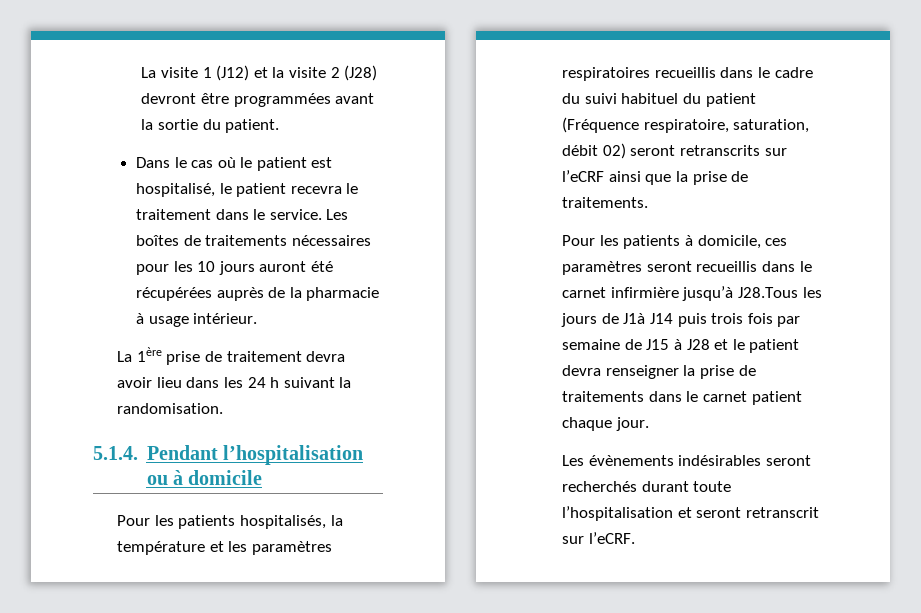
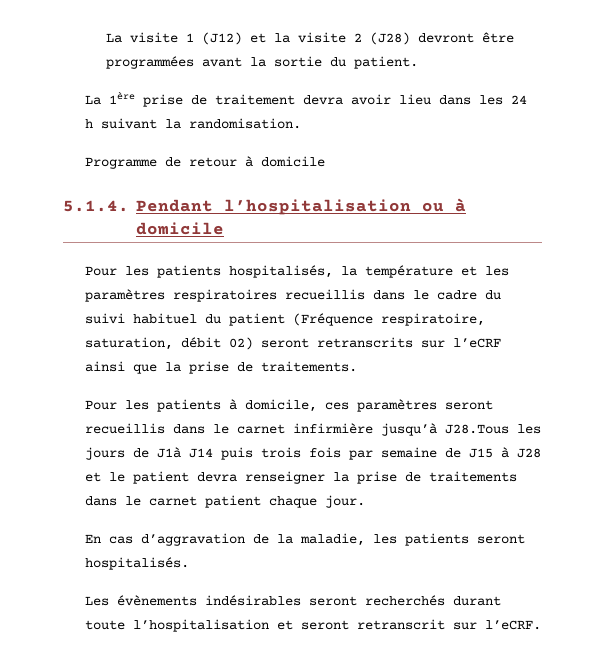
[135,157,333,171] [135,183,359,197] [135,209,349,220] [135,235,371,246] [135,261,333,275] [135,287,380,301] [135,313,258,327] // Dans le cas où le patient est hospitalisé, le patient recevra le traitement dans le service. Les boîtes de traitements nécessaires pour les 10 jours auront été récupérées auprès de la pharmacie à usage intérieur. -> (419, 62) none
(224, 408) none -> [84,156,325,169] // Programme de retour à domicile
(649, 424) none -> [84,533,525,546] [84,557,189,570] // En cas d’aggravation de la maladie, les patients seront hospitalisés.

